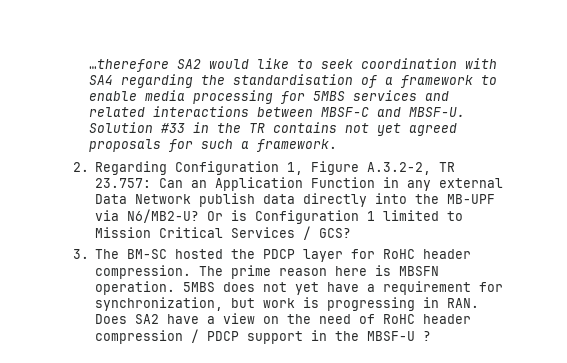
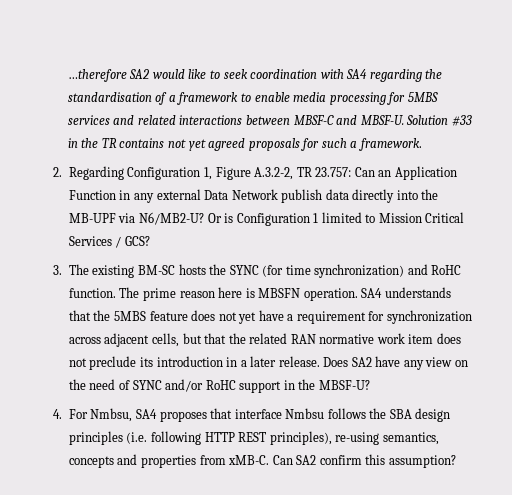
[127,249,472,262] [95,265,192,279] BM-SC hosted the PDCP layer for RoHC header compression. -> [92,264,462,278] [68,288,116,298] existing BM-SC hosts the SYNC (for time synchronization) and RoHC function.
[183,282,216,292] 5MBS -> [361,287,451,298] [68,310,188,321] SA4 understands that the 5MBS feature
[95,297,480,311] synchronization, but work is progressing in RAN. -> [386,310,472,324] [68,333,461,347] [68,356,320,370] synchronization across adjacent cells, but that the related RAN normative work item does not preclude its introduction in a later release.
[207,316,216,324] a -> [403,360,424,370] any
[383,314,472,324] [95,329,432,344] RoHC header compression / PDCP support in the MBSF-U ? -> [132,379,370,393] [53,408,451,422] [68,431,439,445] [68,454,456,468] SYNC and/or RoHC support in the MBSF-U? // 4. For Nmbsu, SA4 proposes that interface Nmbsu follows the SBA design principles (i.e. following HTTP REST principles), re-using semantics, concepts and properties from xMB-C. Can SA2 confirm this assumption?

